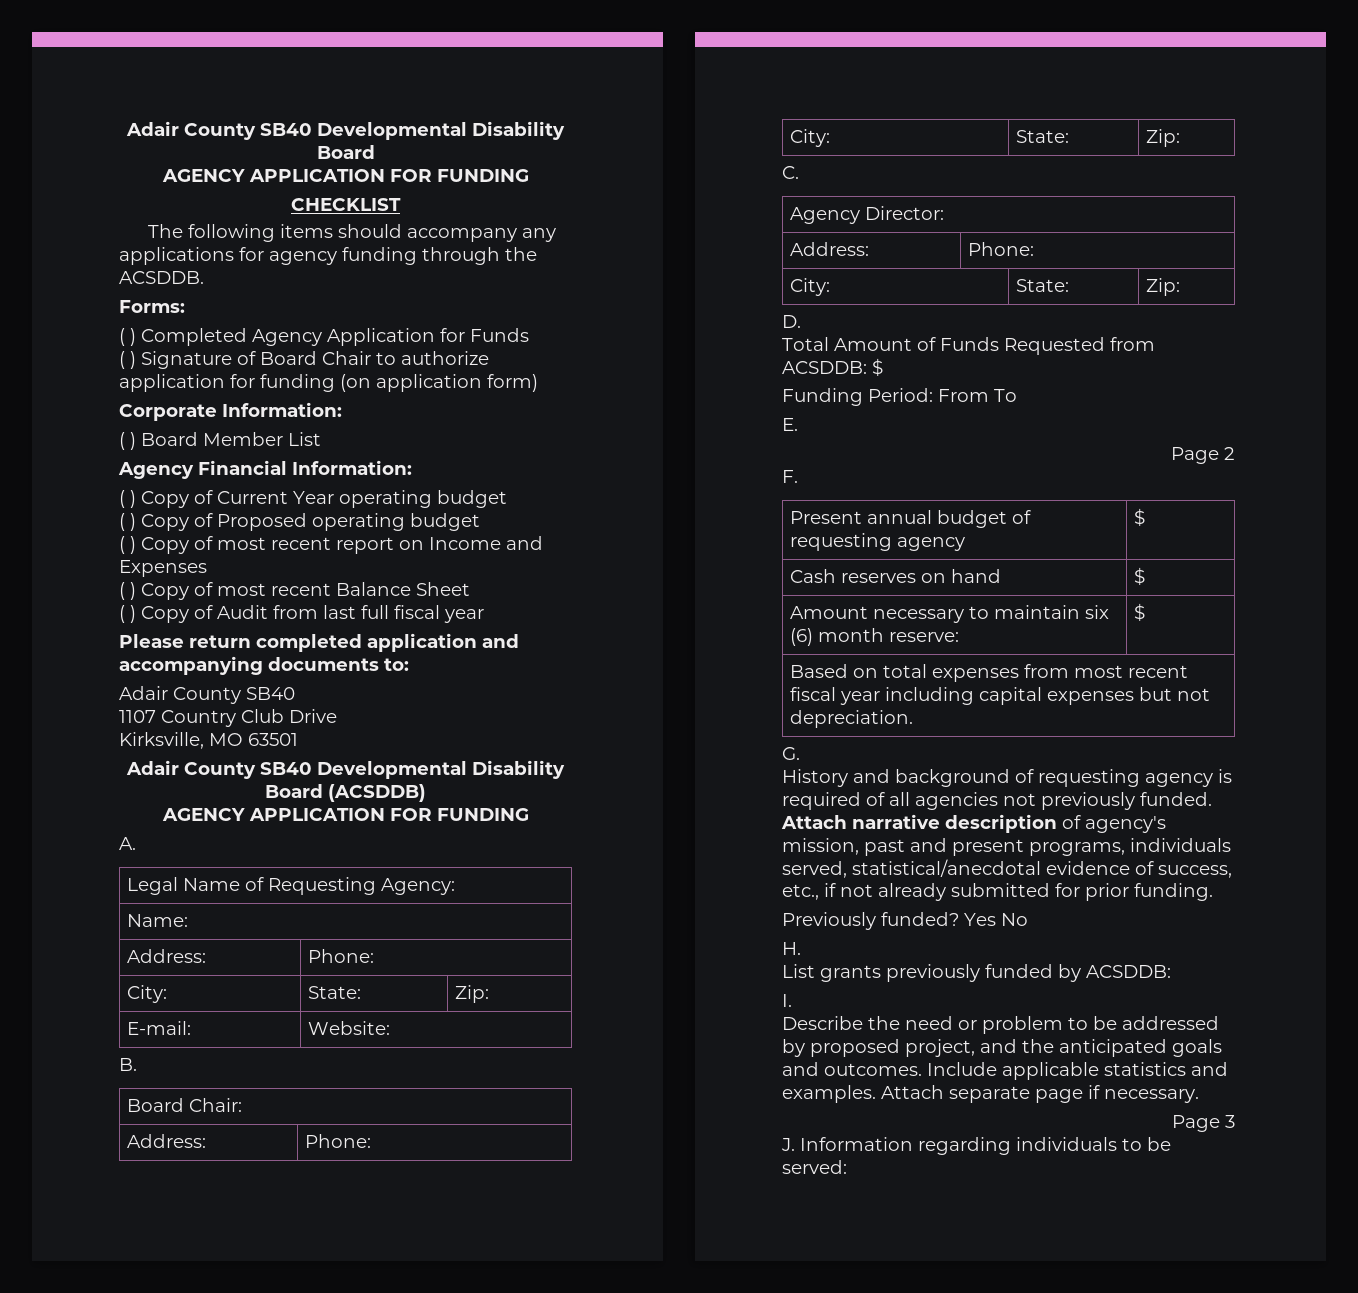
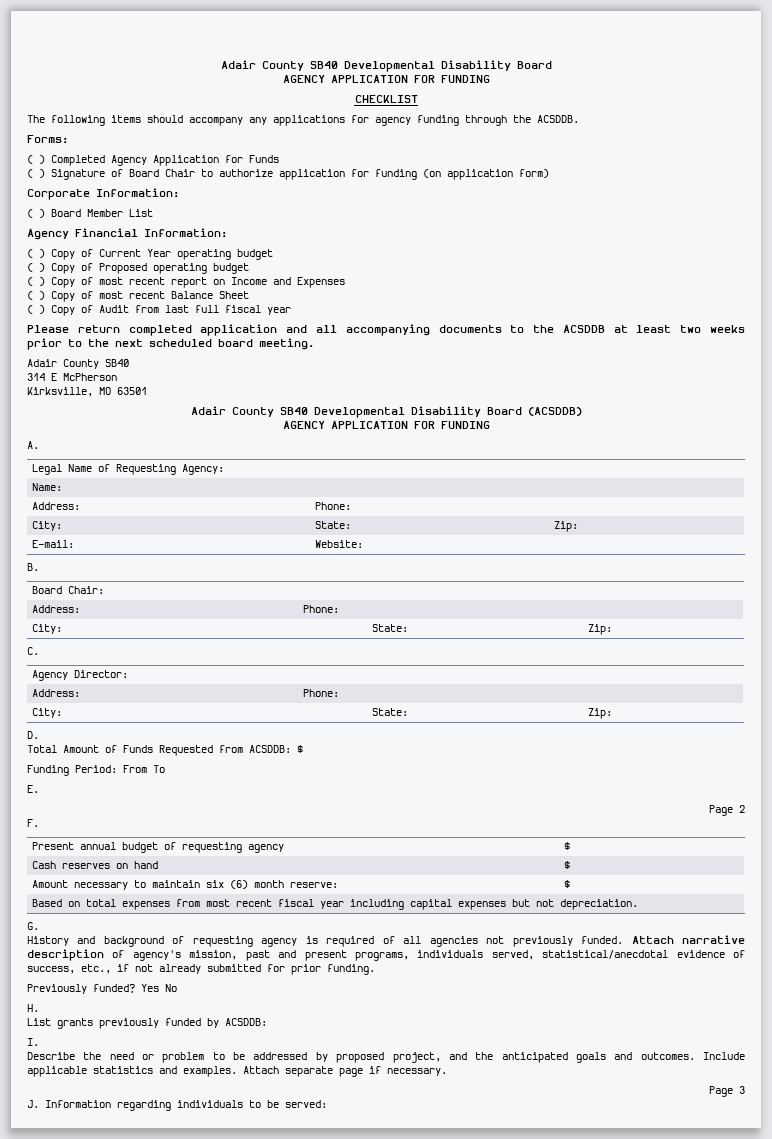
(519, 641) none -> [315,325,337,333] all
[384,658,409,671] to: -> [510,325,746,333] [27,338,314,350] to the ACSDDB at least two weeks prior to the next scheduled board meeting.
[119,709,337,727] 1107 Country Club Drive -> [27,373,117,381] 314 E McPherson

